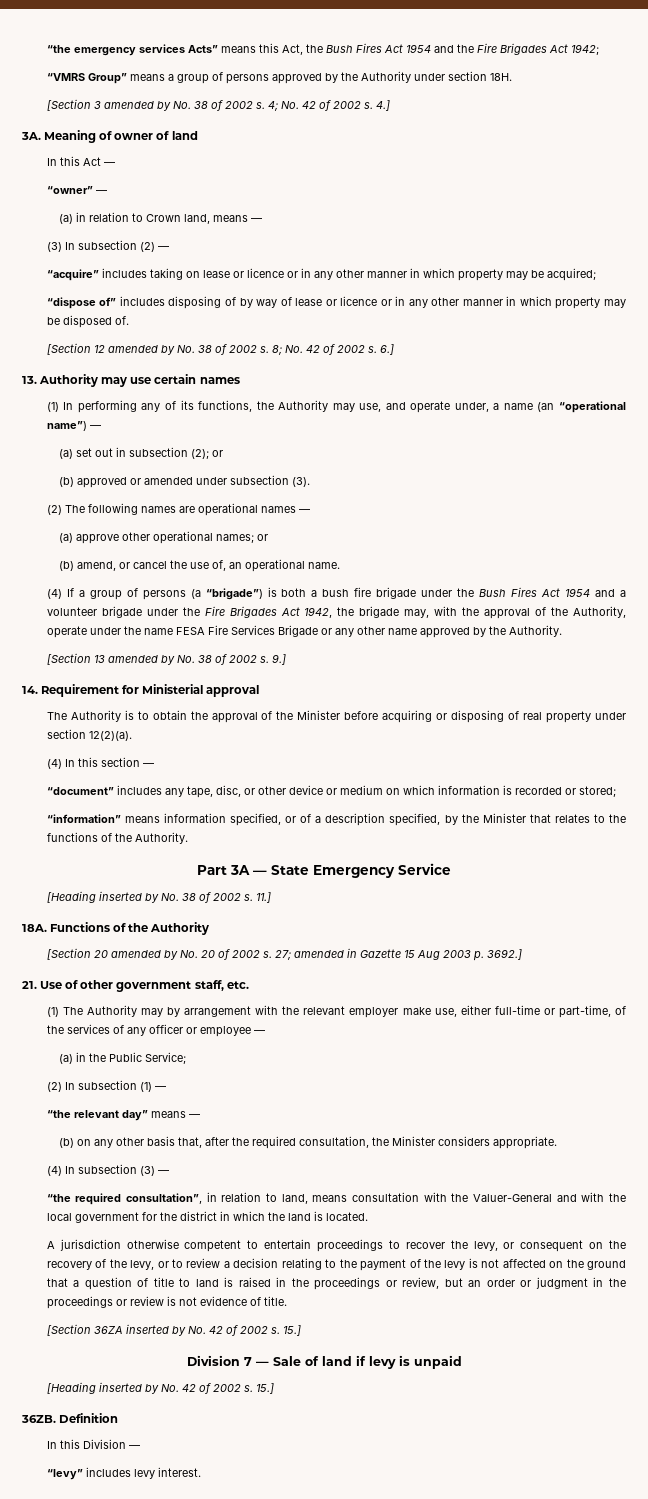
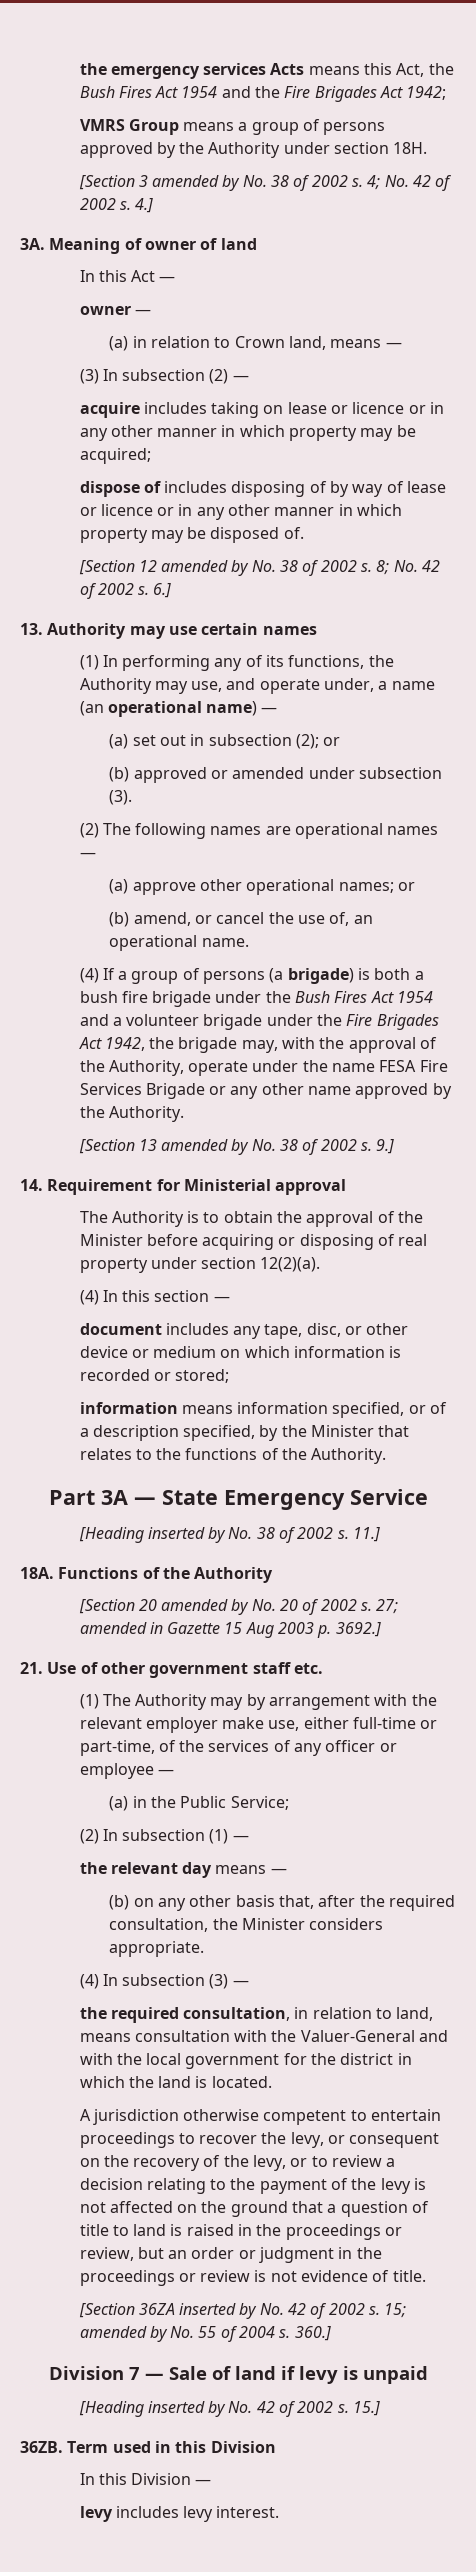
[46,45,71,53] “the -> [79,63,107,75] the
[187,45,218,53] Acts” -> [270,63,305,75] Acts
[46,73,127,84] “VMRS Group” -> [79,119,179,135] VMRS Group
[46,186,93,194] “owner” -> [79,306,131,315] owner
[46,269,99,281] “acquire” -> [79,402,140,418] acquire
[46,297,117,309] “dispose of” -> [79,481,161,497] dispose of
[559,401,626,413] [46,421,87,431] “operational name”) -> [107,701,258,717] operational name)
[205,588,263,600] “brigade”) -> [287,968,354,984] brigade)
[46,787,114,795] “document” -> [79,1323,162,1335] document
[46,814,121,823] “information” -> [79,1402,178,1414] information
[194,980,224,991] staff, -> [252,1662,291,1674] staff
[46,1110,148,1121] “the relevant day” -> [79,1862,213,1878] the relevant day
[46,1193,203,1205] “the required consultation”, -> [79,2007,291,2023] the required consultation,
[282,1325,301,1336] 15.] -> [384,2303,407,2318] [79,2326,331,2342] 15; amended by No. 55 of 2004 s. 360.]
[59,1413,119,1423] Definition -> [67,2441,276,2453] Term used in this Division
[46,1469,83,1480] “levy” -> [79,2506,113,2522] levy

